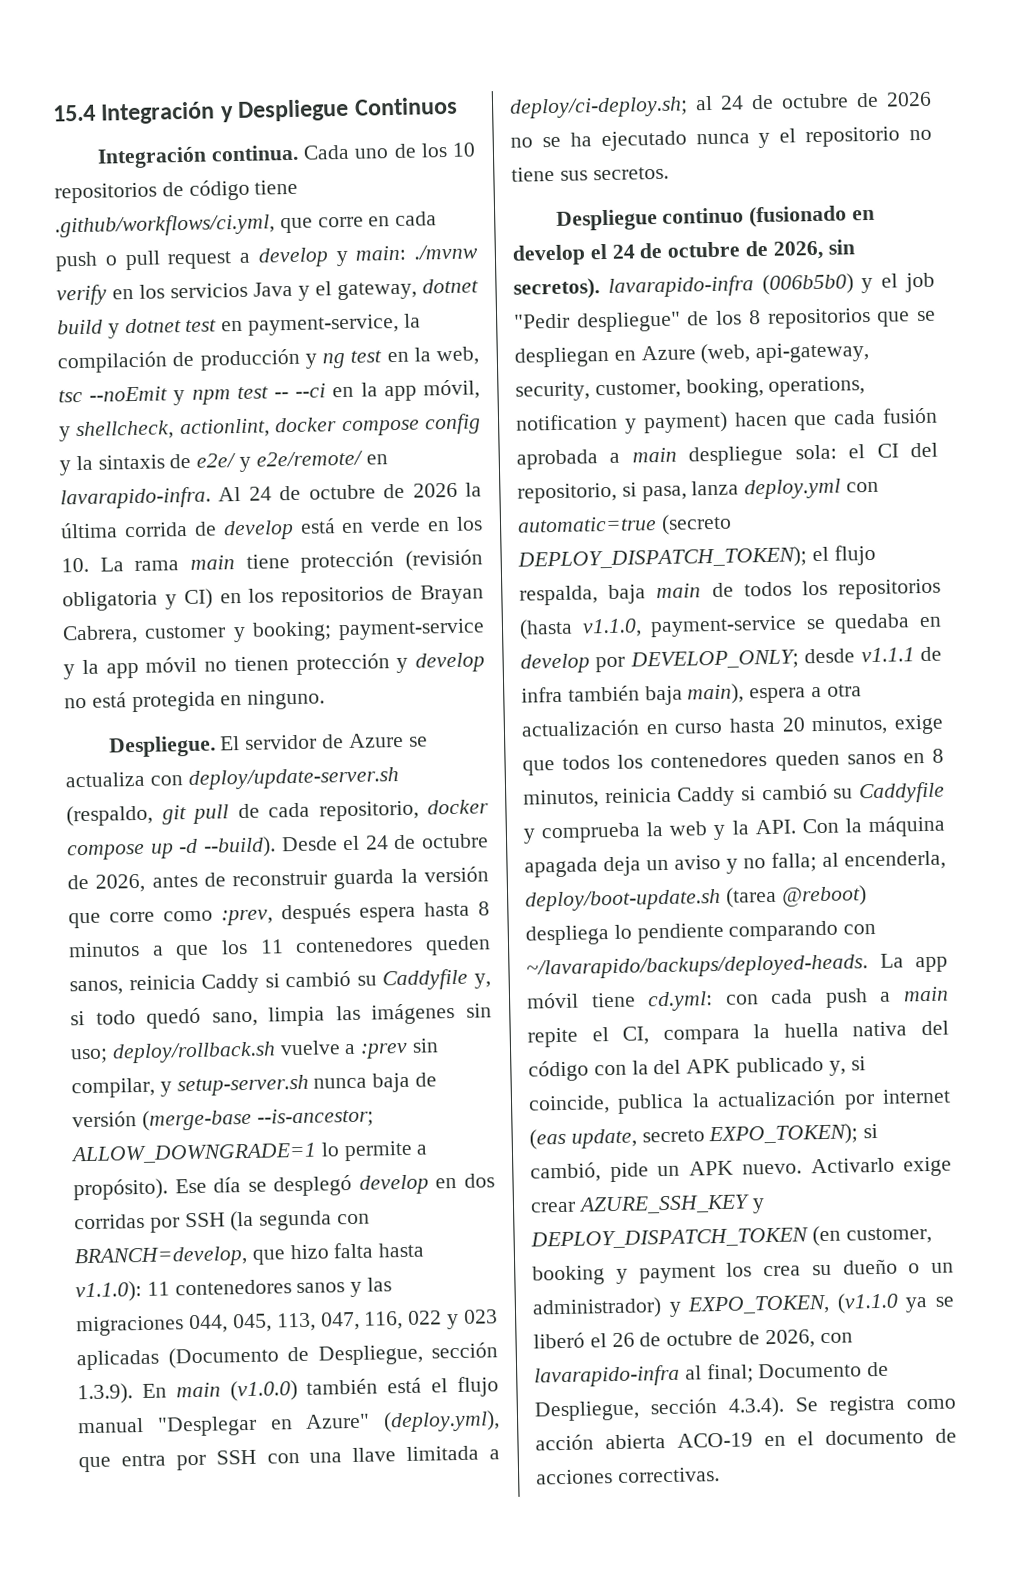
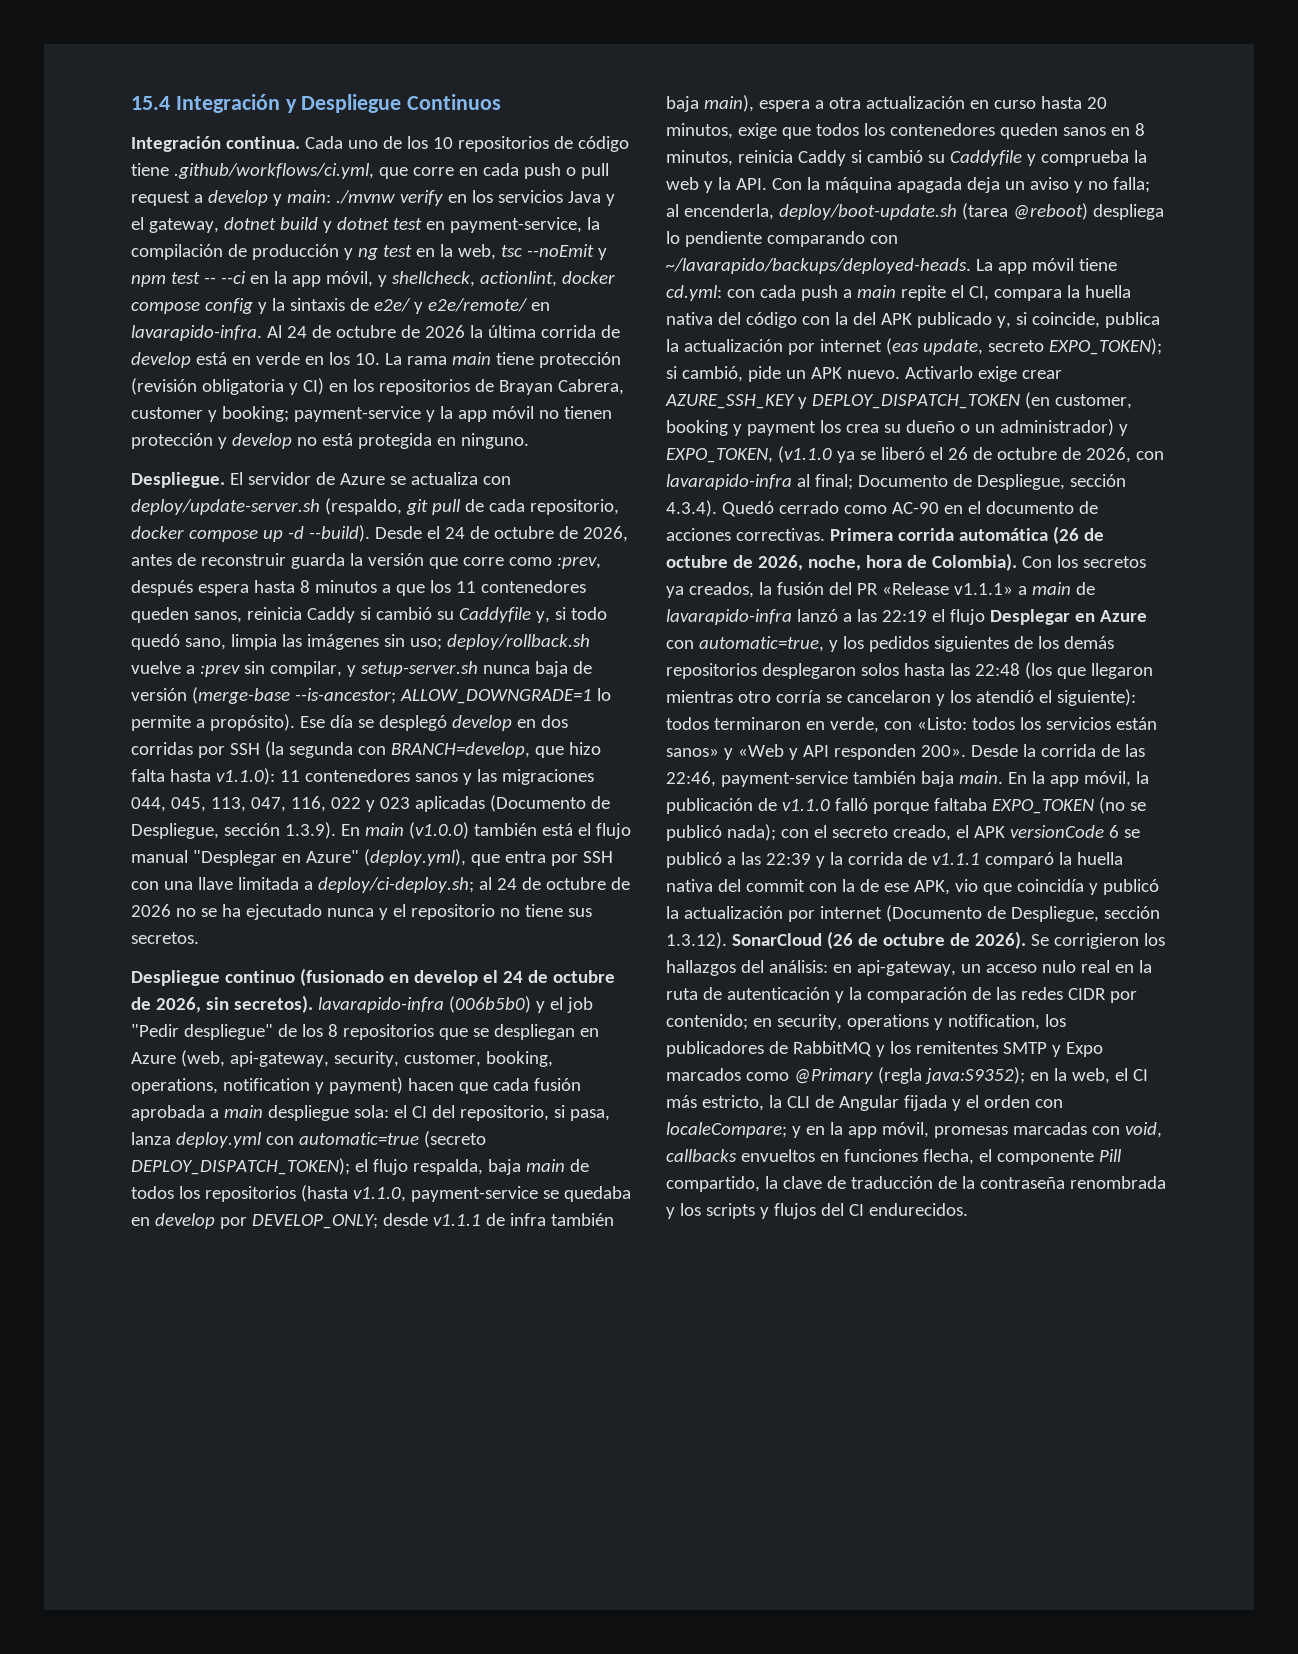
[795,1395,956,1416] [535,1432,753,1451] Se registra como acción abierta ACO-19 -> [721,501,939,517] Quedó cerrado como AC-90
(720, 1475) none -> [829,526,1104,544] [666,553,1146,571] [666,582,1095,598] [666,609,1147,625] [666,636,1114,652] [666,662,1153,679] [666,689,1136,706] [666,717,1157,733] [666,744,1145,760] [666,771,1149,787] [666,797,1146,814] [666,824,1140,841] [666,852,1123,868] [666,879,1159,895] [666,905,1160,922] [666,931,1165,949] [666,960,1152,976] [666,987,1137,1003] [666,1014,1066,1030] [666,1041,1103,1057] [666,1067,1148,1084] [666,1095,1063,1111] [666,1122,1162,1138] [666,1149,1122,1165] [666,1176,1166,1192] [666,1203,968,1219] Primera corrida automática (26 de octubre de 2026, noche, hora de Colombia). Con los secretos ya creados, la fusión del PR «Release v1.1.1» a main de lavarapido-infra lanzó a las 22:19 el flujo Desplegar en Azure con automatic=true, y los pedidos siguientes de los demás repositorios desplegaron solos hasta las 22:48 (los que llegaron mientras otro corría se cancelaron y los atendió el siguiente): todos terminaron en verde, con «Listo: todos los servicios están sanos» y «Web y API responden 200». Desde la corrida de las 22:46, payment-service también baja main. En la app móvil, la publicación de v1.1.0 falló porque faltaba EXPO_TOKEN (no se publicó nada); con el secreto creado, el APK versionCode 6 se publicó a las 22:39 y la corrida de v1.1.1 comparó la huella nativa del commit con la de ese APK, vio que coincidía y publicó la actualización por internet (Documento de Despliegue, sección 1.3.12). SonarCloud (26 de octubre de 2026). Se corrigieron los hallazgos del análisis: en api-gateway, un acceso nulo real en la ruta de autenticación y la comparación de las redes CIDR por contenido; en security, operations y notification, los publicadores de RabbitMQ y los remitentes SMTP y Expo marcados como @Primary (regla java:S9352); en la web, el CI más estricto, la CLI de Angular fijada y el orden con localeCompare; y en la app móvil, promesas marcadas con void, callbacks envueltos en funciones flecha, el componente Pill compartido, la clave de traducción de la contraseña renombrada y los scripts y flujos del CI endurecidos.

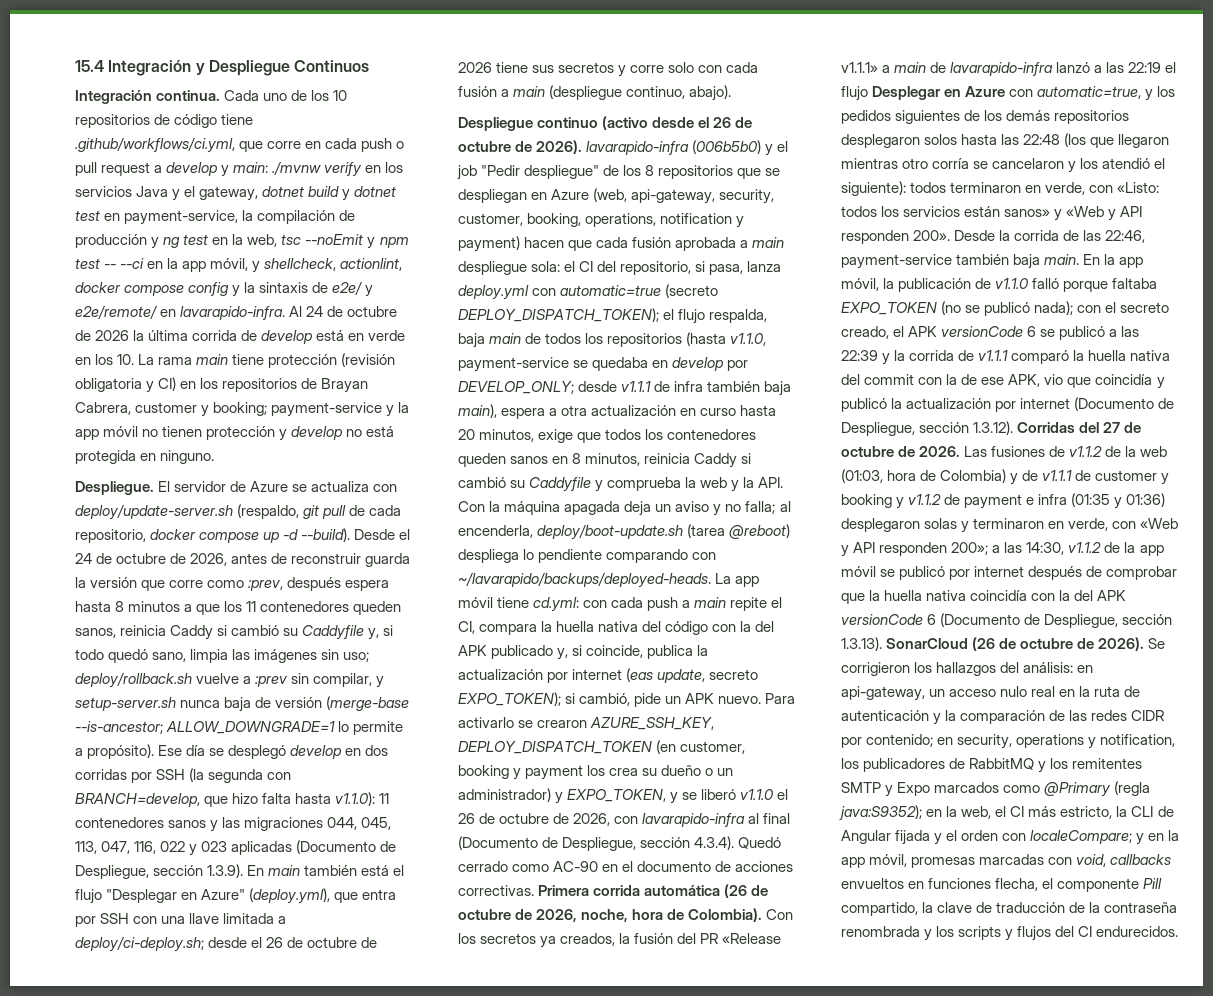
[408,822,469,839] (v1.0.0) -> (301, 870) none
[131,850,188,863] manual -> (102, 896) none
[478,877,630,890] [131,904,592,920] [131,932,199,944] [131,968,615,986] [131,995,313,1013] al 24 de octubre de 2026 no se ha ejecutado nunca y el repositorio no tiene sus secretos. // Despliegue continuo (fusionado en develop el 24 de octubre de 2026, sin secretos). -> [208,937,378,948] [458,62,759,77] [458,85,732,101] [458,116,753,131] [458,140,583,154] desde el 26 de octubre de 2026 tiene sus secretos y corre solo con cada fusión a main (despliegue continuo, abajo). // Despliegue continuo (activo desde el 26 de octubre de 2026).
[904,366,1062,382] [665,394,807,409] Activarlo exige crear AZURE_SSH_KEY y -> [765,693,796,704] [458,717,715,730] Para activarlo se crearon AZURE_SSH_KEY,
[777,446,855,463] (v1.1.0 ya -> [670,792,679,804] y
(925, 453) none -> [740,789,775,800] v1.1.0
[814,474,948,490] final; Documento -> [763,813,791,824] [458,836,538,850] final (Documento
(727, 940) none -> [1017,422,1142,433] [841,446,1168,457] [841,469,1170,485] [841,493,1166,509] [841,518,1179,533] [841,542,1164,557] [841,566,1178,580] [841,590,1127,604] [841,613,1173,628] [841,637,882,651] Corridas del 27 de octubre de 2026. Las fusiones de v1.1.2 de la web (01:03, hora de Colombia) y de v1.1.1 de customer y booking y v1.1.2 de payment e infra (01:35 y 01:36) desplegaron solas y terminaron en verde, con «Web y API responden 200»; a las 14:30, v1.1.2 de la app móvil se publicó por internet después de comprobar que la huella nativa coincidía con la del APK versionCode 6 (Documento de Despliegue, sección 1.3.13).

